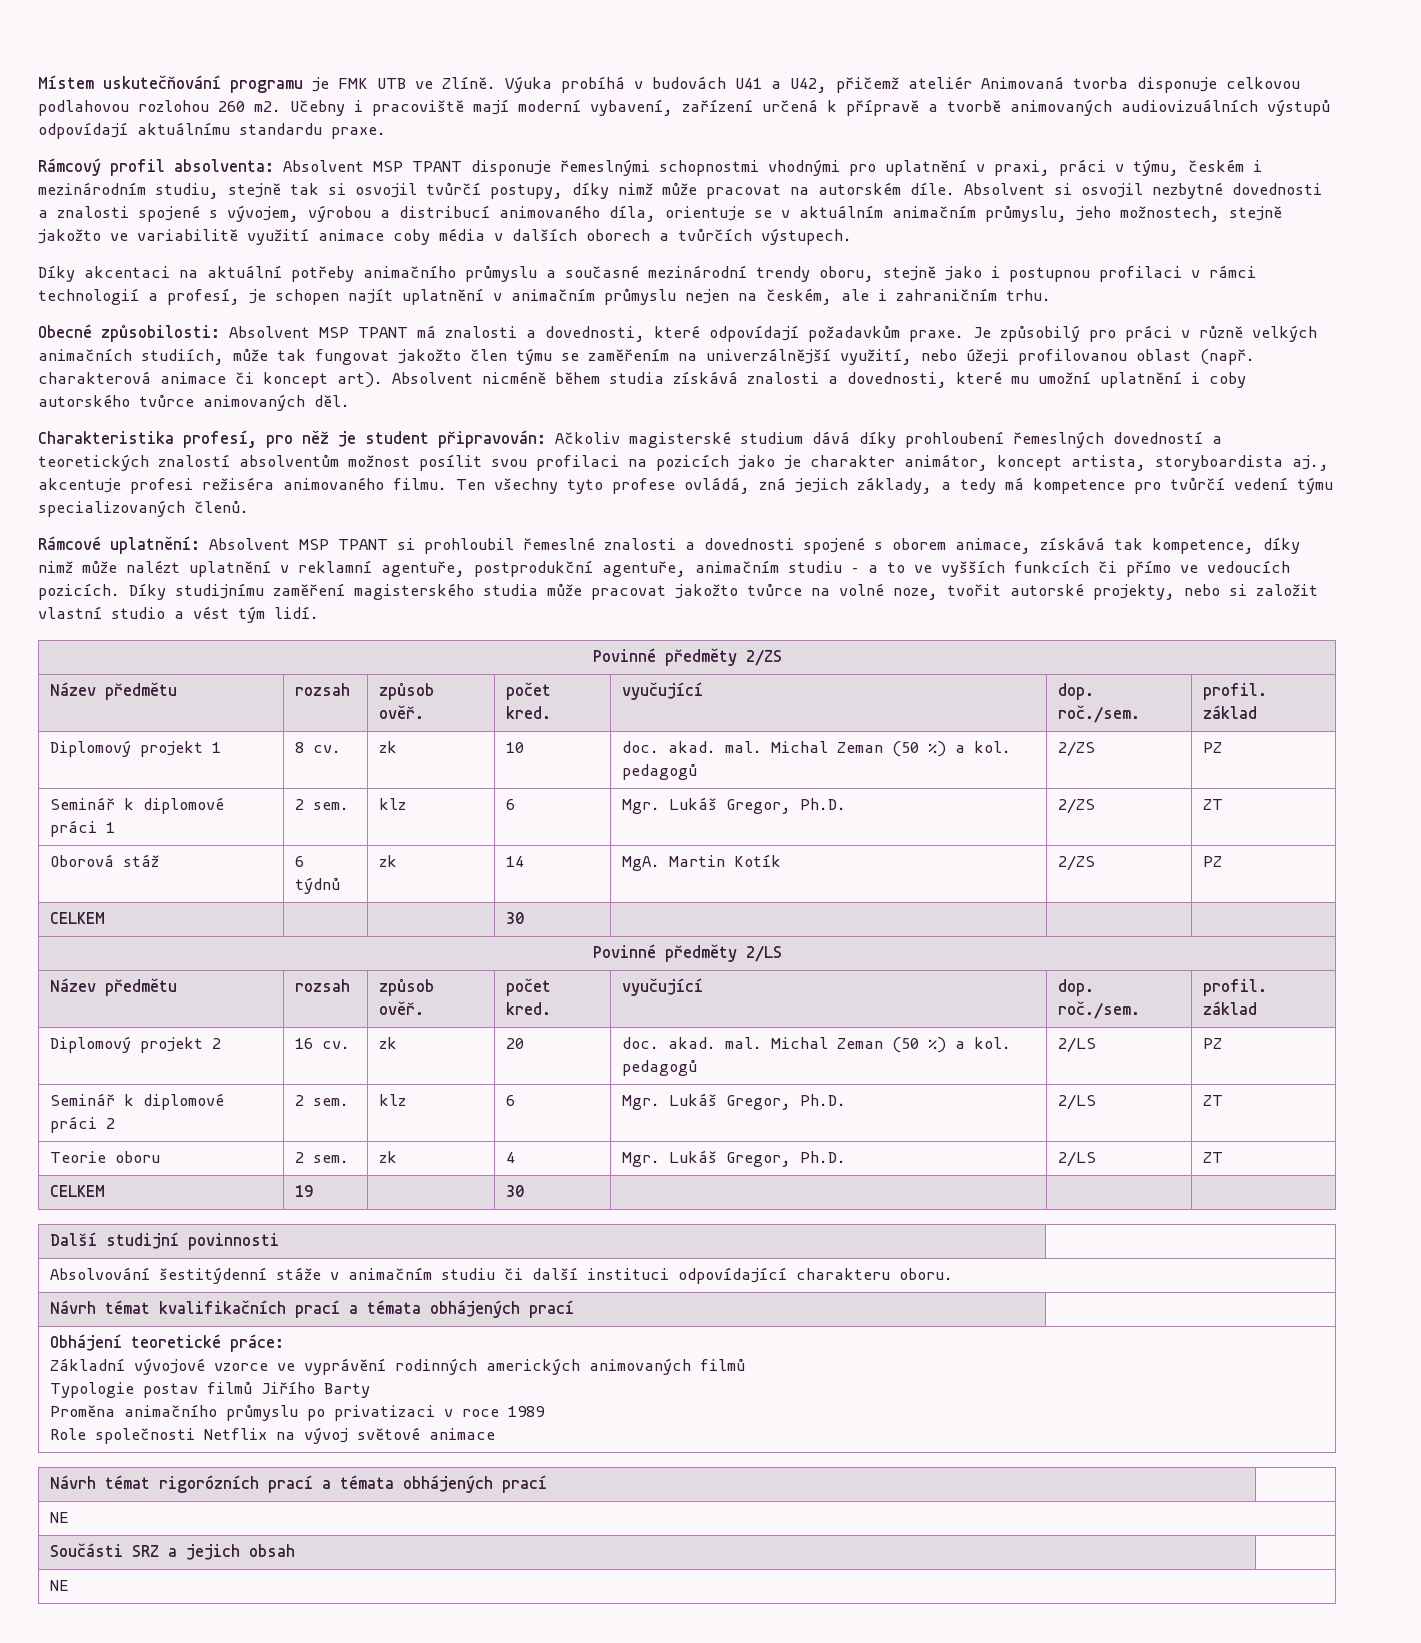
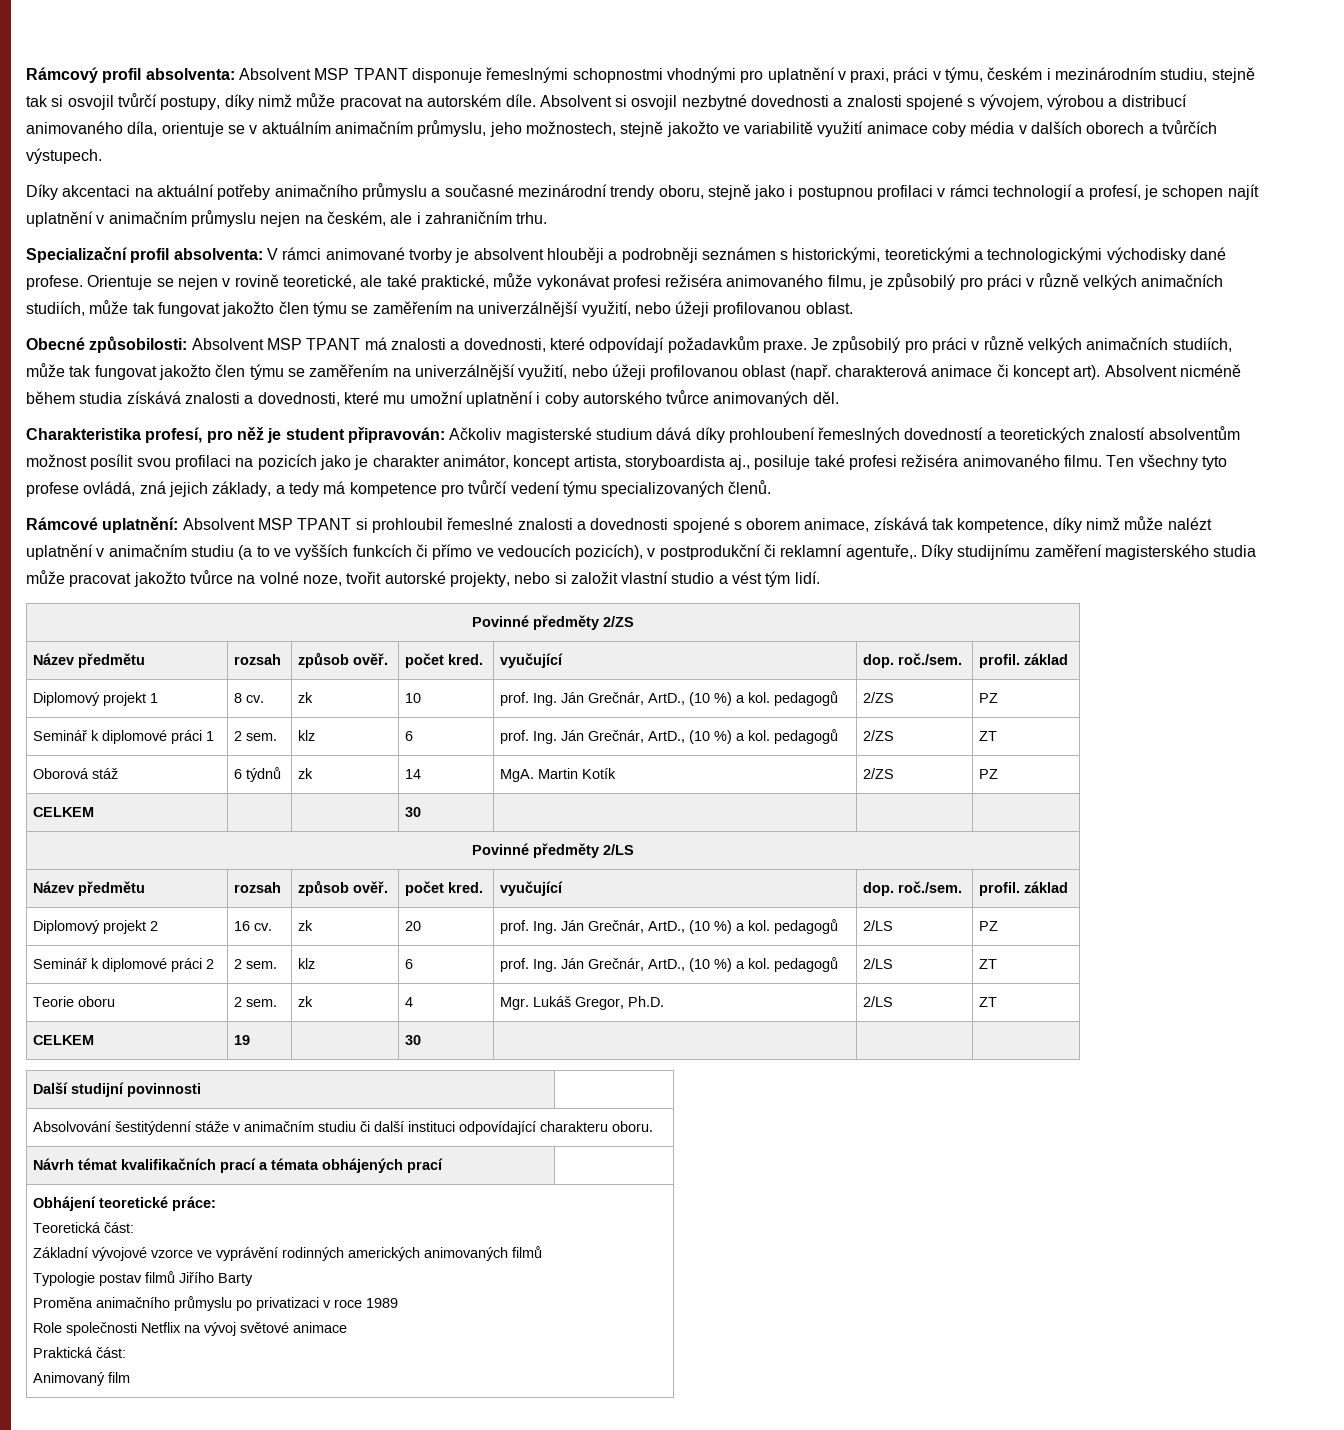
[38,75,1300,93] [38,99,1330,116] [38,122,386,139] Místem uskutečňování programu je FMK UTB ve Zlíně. Výuka probíhá v budovách U41 a U42, přičemž ateliér Animovaná tvorba disponuje celkovou podlahovou rozlohou 260 m2. Učebny i pracoviště mají moderní vybavení, zařízení určená k přípravě a tvorbě animovaných audiovizuálních výstupů odpovídají aktuálnímu standardu praxe. // -> (26, 75) none
(1051, 295) none -> [26,247,1227,263] [26,273,1224,290] [26,300,853,317] // Specializační profil absolventa: V rámci animované tvorby je absolvent hlouběji a podrobněji seznámen s historickými, teoretickými a technologickými východisky dané profese. Orientuje se nejen v rovině teoretické, ale také praktické, může vykonávat profesi režiséra animovaného filmu, je způsobilý pro práci v různě velkých animačních studiích, může tak fungovat jakožto člen týmu se zaměřením na univerzálnější využití, nebo úžeji profilovanou oblast.
[38,478,121,493] akcentuje -> [754,454,845,470] posiluje také
[298,560,878,577] reklamní agentuře, postprodukční agentuře, animačním studiu – a -> [108,544,253,560] animačním studiu (a
[38,583,120,600] pozicích. -> [575,544,917,560] pozicích), v postprodukční či reklamní agentuře,.
[622,741,920,757] doc. akad. mal. Michal Zeman (50 -> [500,692,711,706] prof. Ing. Ján Grečnár, ArtD., (10
[622,797,847,814] Mgr. Lukáš Gregor, Ph.D. -> [500,729,839,744] prof. Ing. Ján Grečnár, ArtD., (10 %) a kol. pedagogů
[622,1037,920,1053] doc. akad. mal. Michal Zeman (50 -> [500,920,711,934] prof. Ing. Ján Grečnár, ArtD., (10
[622,1093,847,1110] Mgr. Lukáš Gregor, Ph.D. -> [500,957,839,972] prof. Ing. Ján Grečnár, ArtD., (10 %) a kol. pedagogů
(285, 1343) none -> [33,1222,135,1233] // Teoretická část:
[50,1475,548,1493] [50,1512,70,1523] [50,1543,296,1560] [50,1580,70,1591] // Návrh témat rigorózních prací a témata obhájených prací | // NE // Součásti SRZ a jejich obsah | // NE -> [33,1347,127,1358] [33,1372,131,1386] // Praktická část: // Animovaný film

